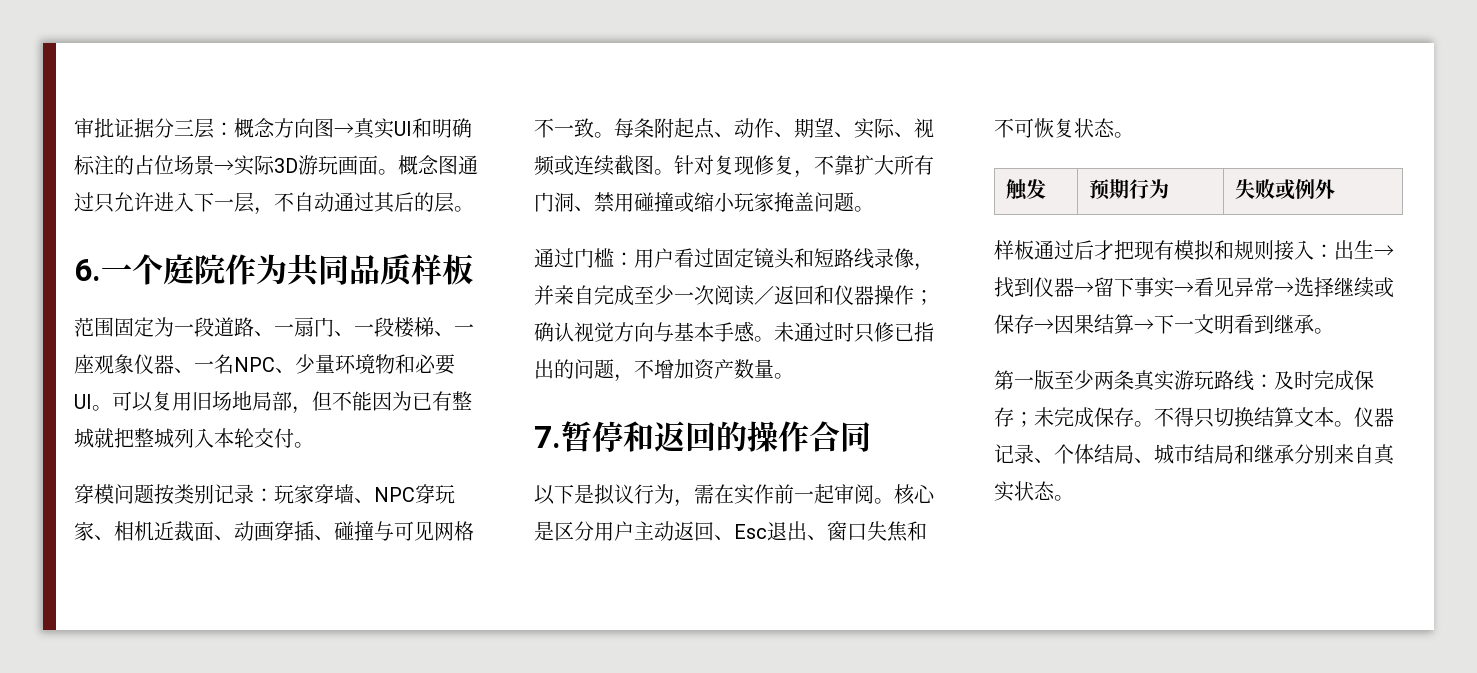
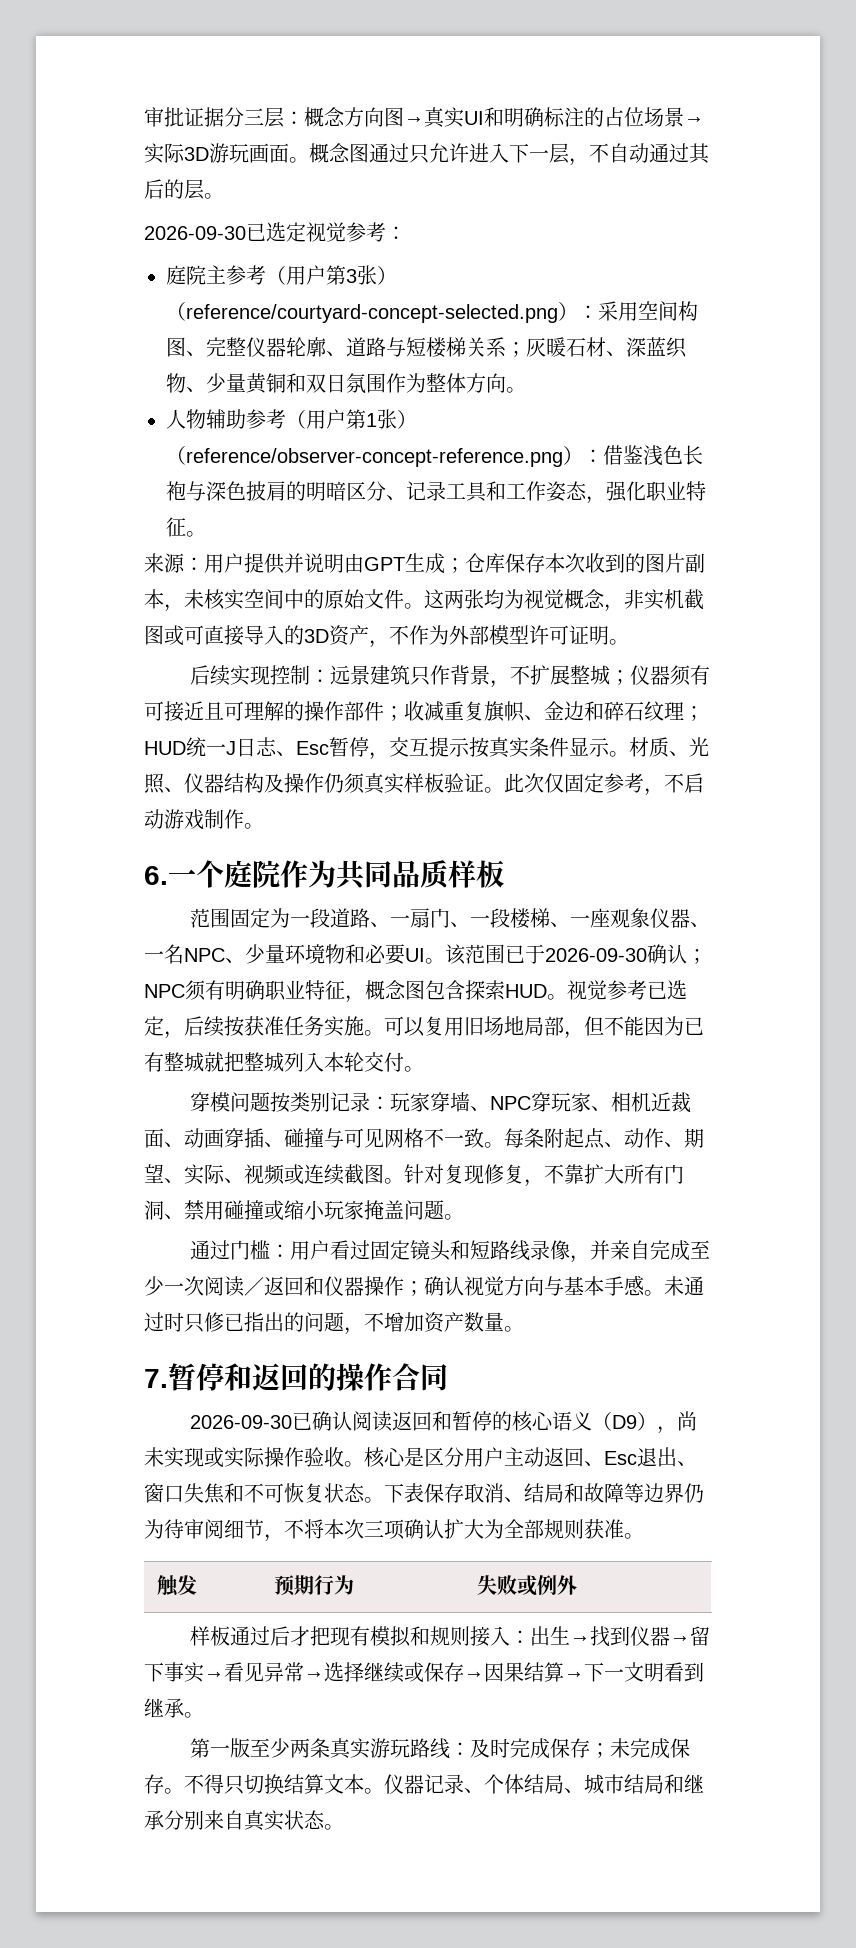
(474, 209) none -> [144,222,406,242] [166,265,397,285] [166,301,698,323] [166,337,687,358] [166,373,526,394] [166,409,417,429] [166,445,703,467] [166,481,706,504] [166,517,206,537] [144,553,705,574] [144,589,704,612] [144,625,629,648] [190,665,711,688] [144,701,704,722] [144,737,709,760] [144,773,704,796] [144,809,264,830] // 2026-09-30已选定视觉参考： // 庭院主参考（用户第3张）（reference/courtyard-concept-selected.png）：采用空间构图、完整仪器轮廓、道路与短楼梯关系；灰暖石材、深蓝织物、少量黄铜和双日氛围作为整体方向。 // 人物辅助参考（用户第1张）（reference/observer-concept-reference.png）：借鉴浅色长袍与深色披肩的明暗区分、记录工具和工作姿态，强化职业特征。 // 来源：用户提供并说明由GPT生成；仓库保存本次收到的图片副本，未核实空间中的原始文件。这两张均为视觉概念，非实机截图或可直接导入的3D资产，不作为外部模型许可证明。 // 后续实现控制：远景建筑只作背景，不扩展整城；仪器须有可接近且可理解的操作部件；收减重复旗帜、金边和碎石纹理；HUD统一J日志、Esc暂停，交互提示按真实条件显示。材质、光照、仪器结构及操作仍须真实样板验证。此次仅固定参考，不启动游戏制作。
(112, 408) none -> [445,944,707,965] [144,980,687,1003] [144,1016,384,1039] 该范围已于2026-09-30确认；NPC须有明确职业特征，概念图包含探索HUD。视觉参考已选定，后续按获准任务实施。
[534,484,874,507] 以下是拟议行为，需在实作前一起审阅 -> [190,1411,698,1434] [144,1447,344,1468] 2026-09-30已确认阅读返回和暂停的核心语义（D9），尚未实现或实际操作验收
(1134, 135) none -> [384,1483,704,1503] [144,1519,644,1542] 下表保存取消、结局和故障等边界仍为待审阅细节，不将本次三项确认扩大为全部规则获准。

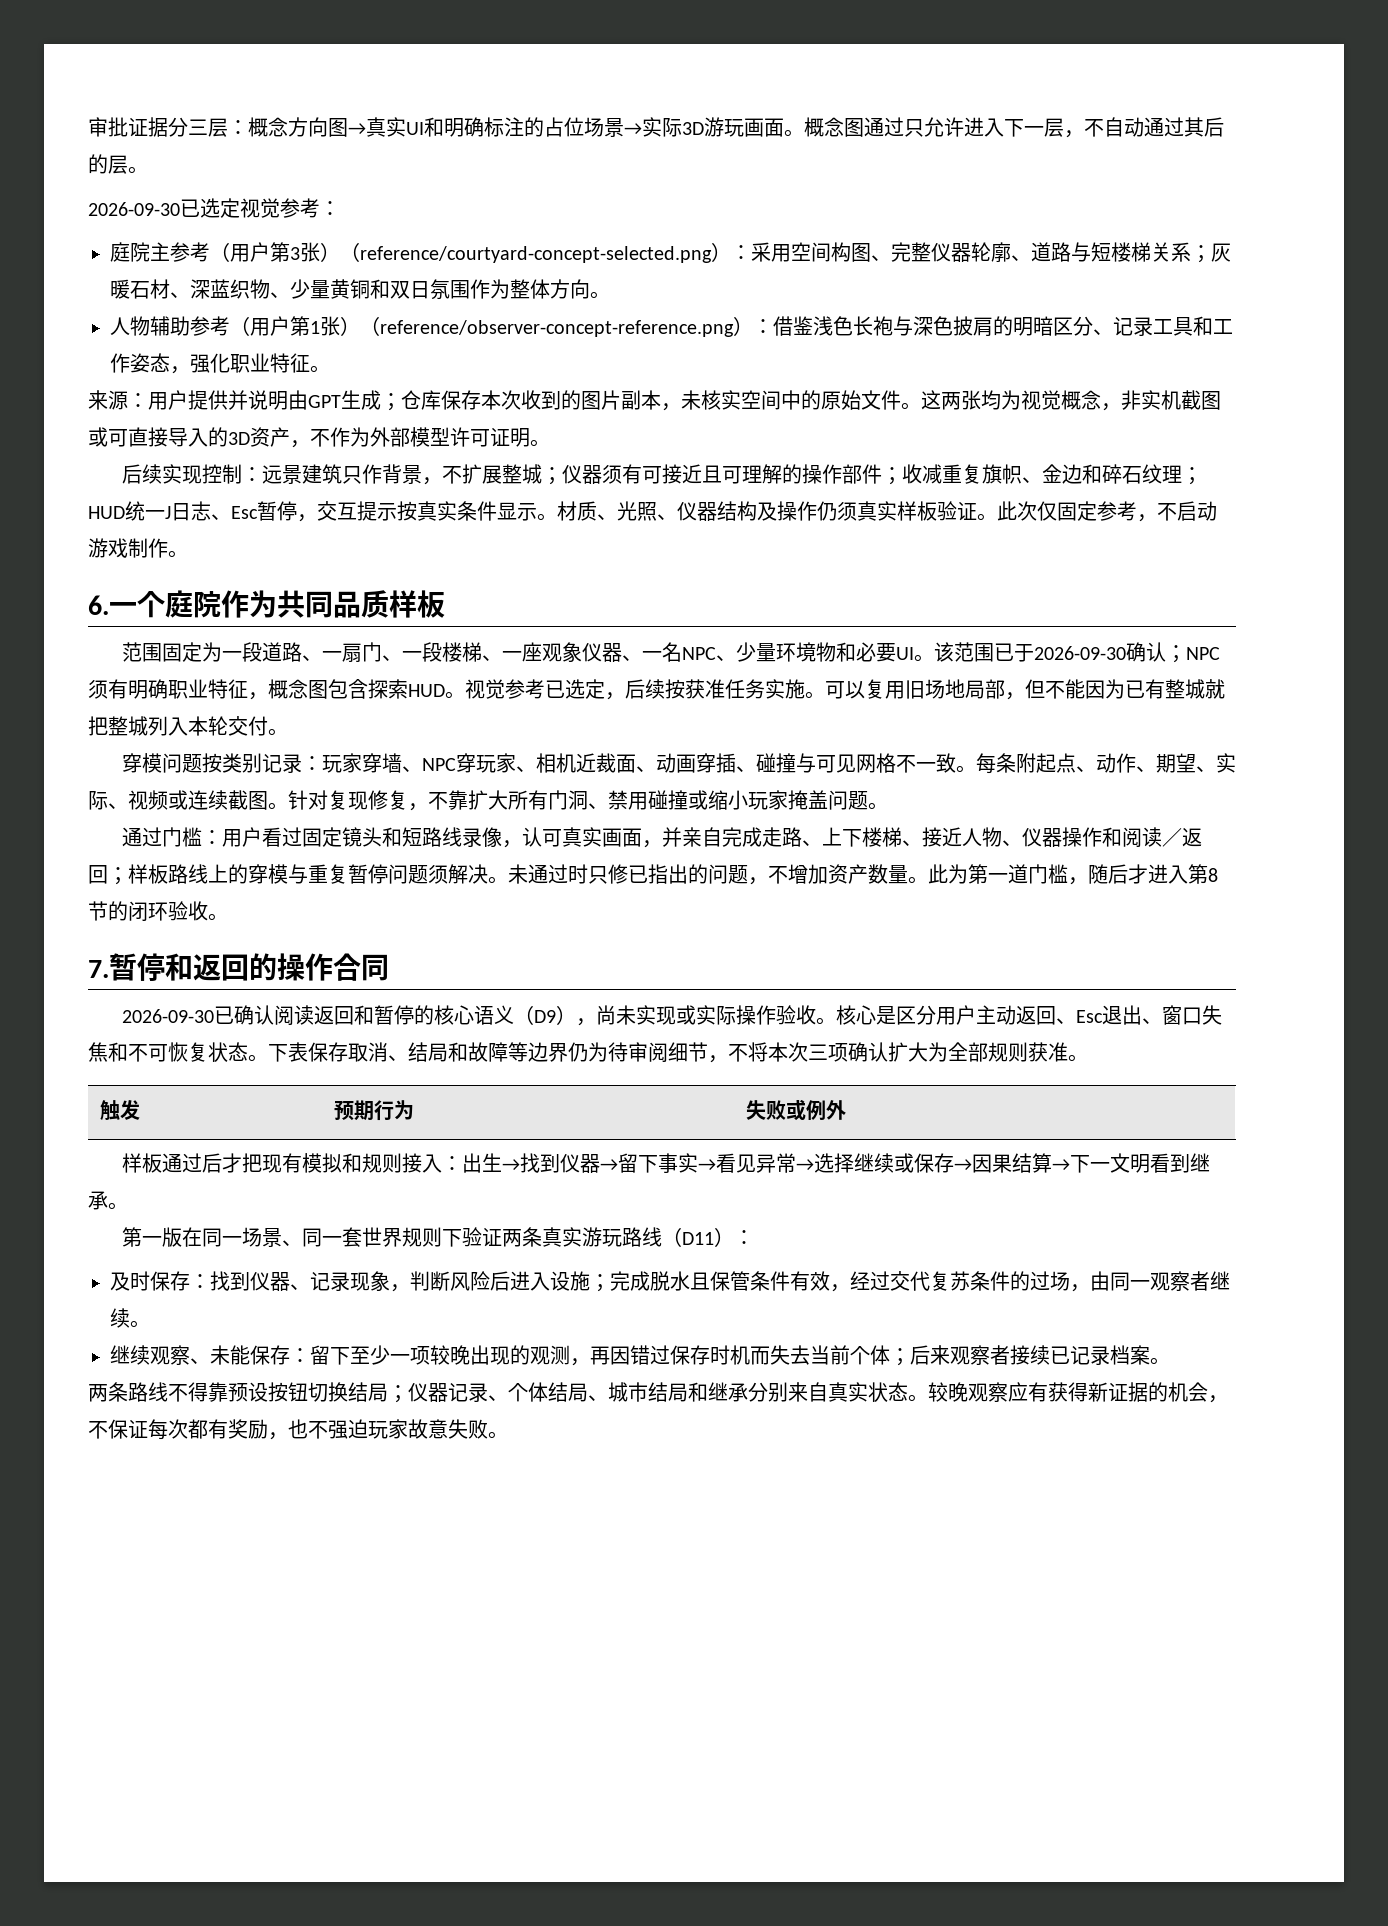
[590,1240,711,1261] [144,1275,645,1297] 并亲自完成至少一次阅读／返回和仪器操作；确认视觉方向与基本手感 -> [521,827,1202,848] [88,864,488,885] 认可真实画面，并亲自完成走路、上下楼梯、接近人物、仪器操作和阅读／返回；样板路线上的穿模与重复暂停问题须解决
(524, 1329) none -> [928,864,1218,885] [88,901,228,922] 此为第一道门槛，随后才进入第8节的闭环验收。
[250,1738,291,1758] 至少 -> [181,1227,502,1247] 在同一场景、同一套世界规则下验证
[450,1738,691,1759] [144,1774,384,1795] ：及时完成保存；未完成保存。不得只切换结算文本。 -> [661,1227,754,1247] [110,1271,1230,1292] [110,1308,150,1328] [110,1345,1170,1366] [88,1382,408,1403] （D11）： // 及时保存：找到仪器、记录现象，判断风险后进入设施；完成脱水且保管条件有效，经过交代复苏条件的过场，由同一观察者继续。 // 继续观察、未能保存：留下至少一项较晚出现的观测，再因错过保存时机而失去当前个体；后来观察者接续已记录档案。 // 两条路线不得靠预设按钮切换结局；
(344, 1827) none -> [928,1382,1228,1403] [88,1419,508,1440] 较晚观察应有获得新证据的机会，不保证每次都有奖励，也不强迫玩家故意失败。

